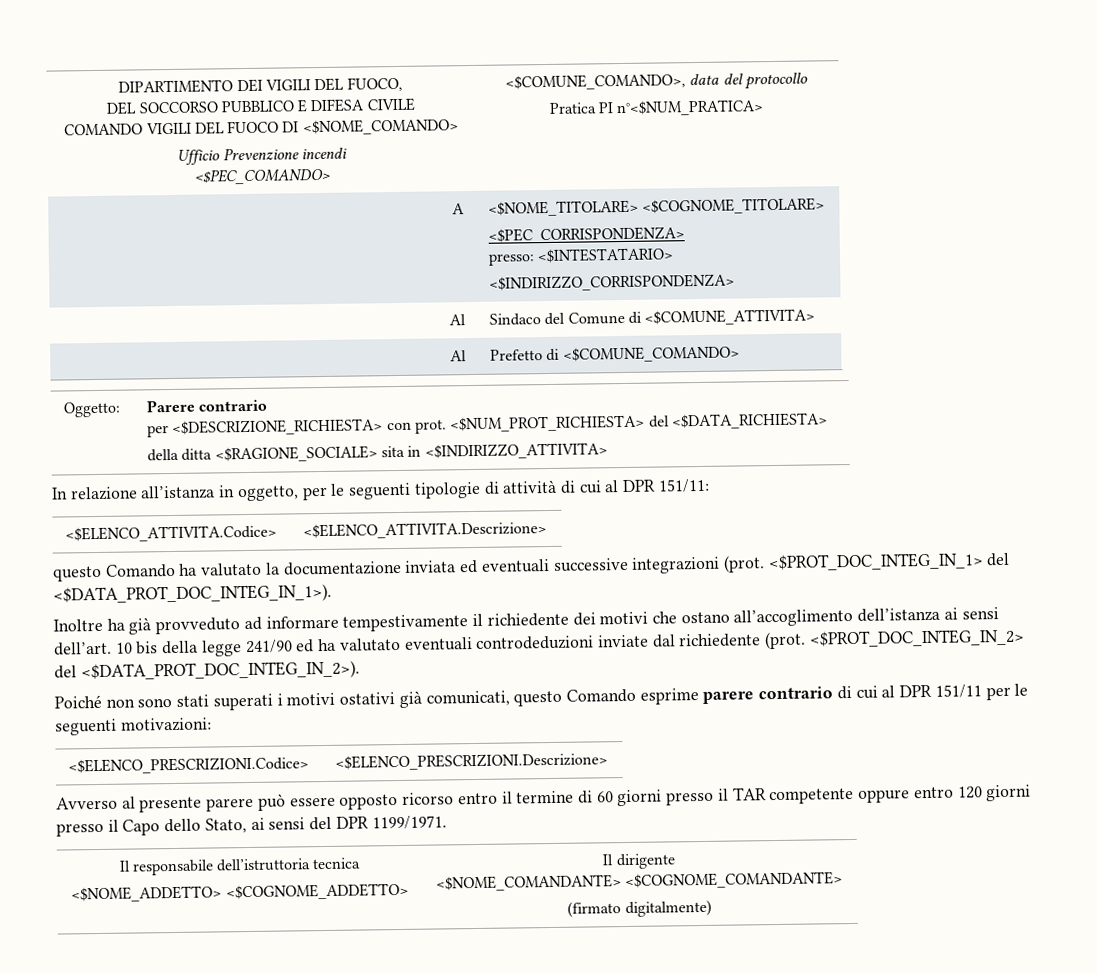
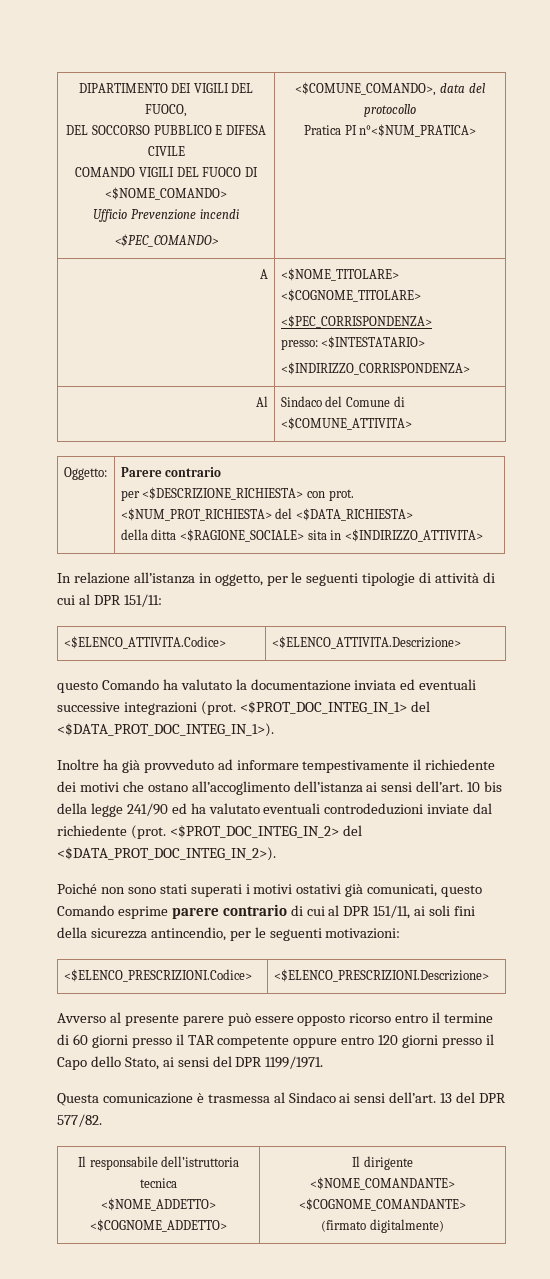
[449,350,467,362] [490,345,740,363] // Al | Prefetto di <$COMUNE_COMANDO> -> (412, 423) none
[934,684,982,698] 151/11 -> [373,905,476,919] [57,927,226,941] 151/11, ai soli fini della sicurezza antincendio,
(447, 822) none -> [57,1092,507,1106] [57,1114,102,1127] // Questa comunicazione è trasmessa al Sindaco ai sensi dell’art. 13 del DPR 577/82.

